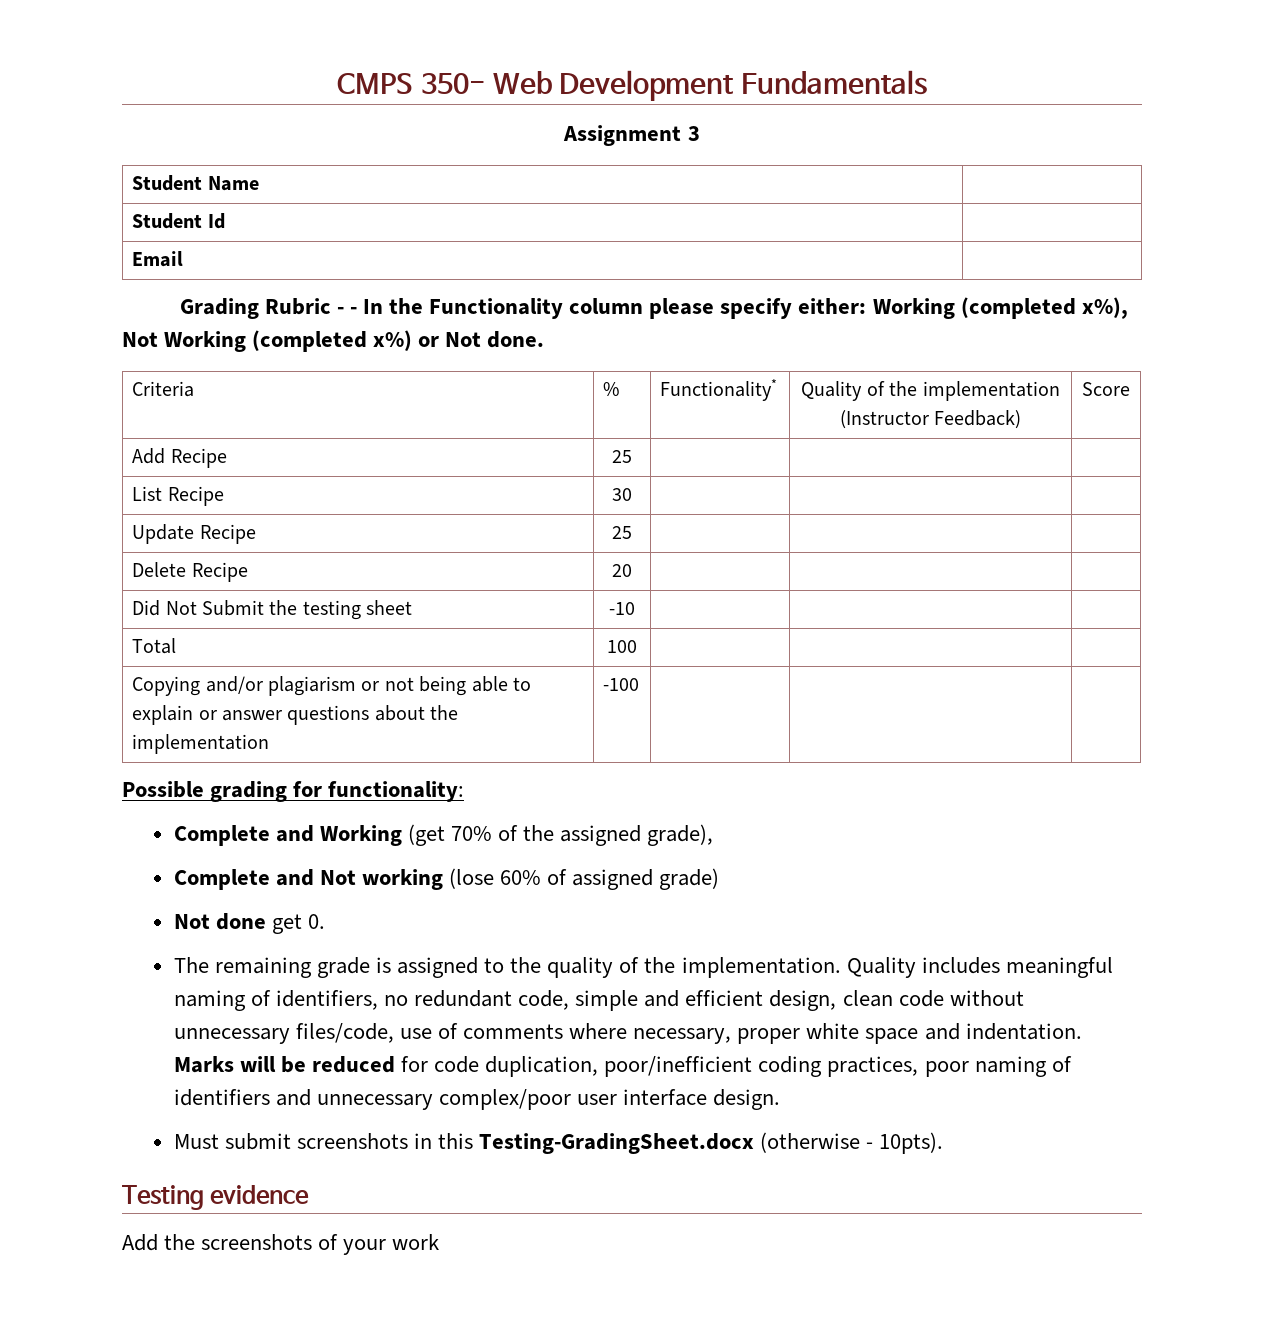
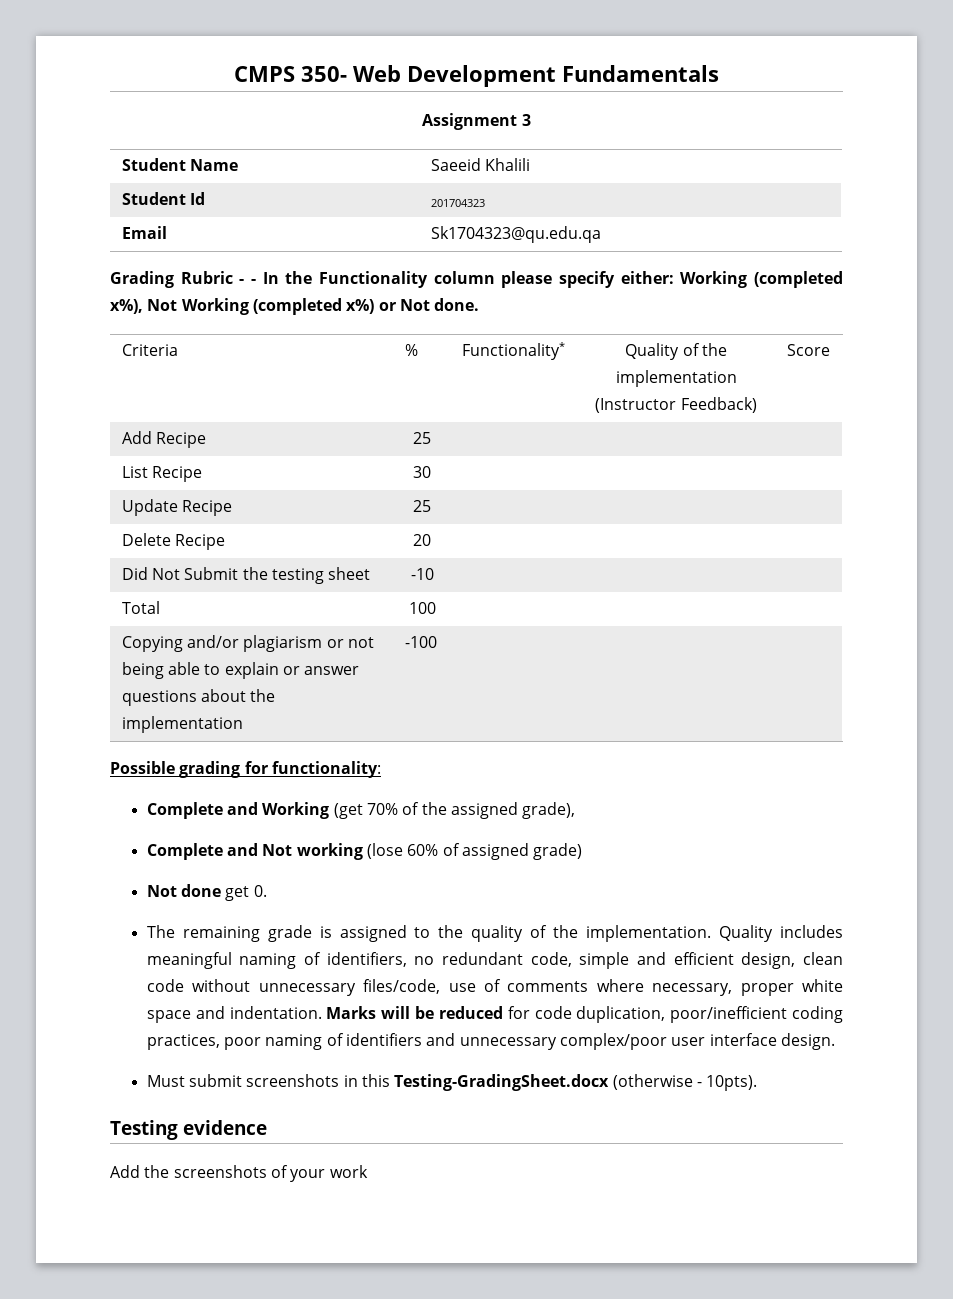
(259, 183) none -> [430,158,531,171] Saeeid Khalili
(225, 221) none -> [430,199,485,207] 201704323
(184, 259) none -> [430,226,601,243] Sk1704323@qu.edu.qa

